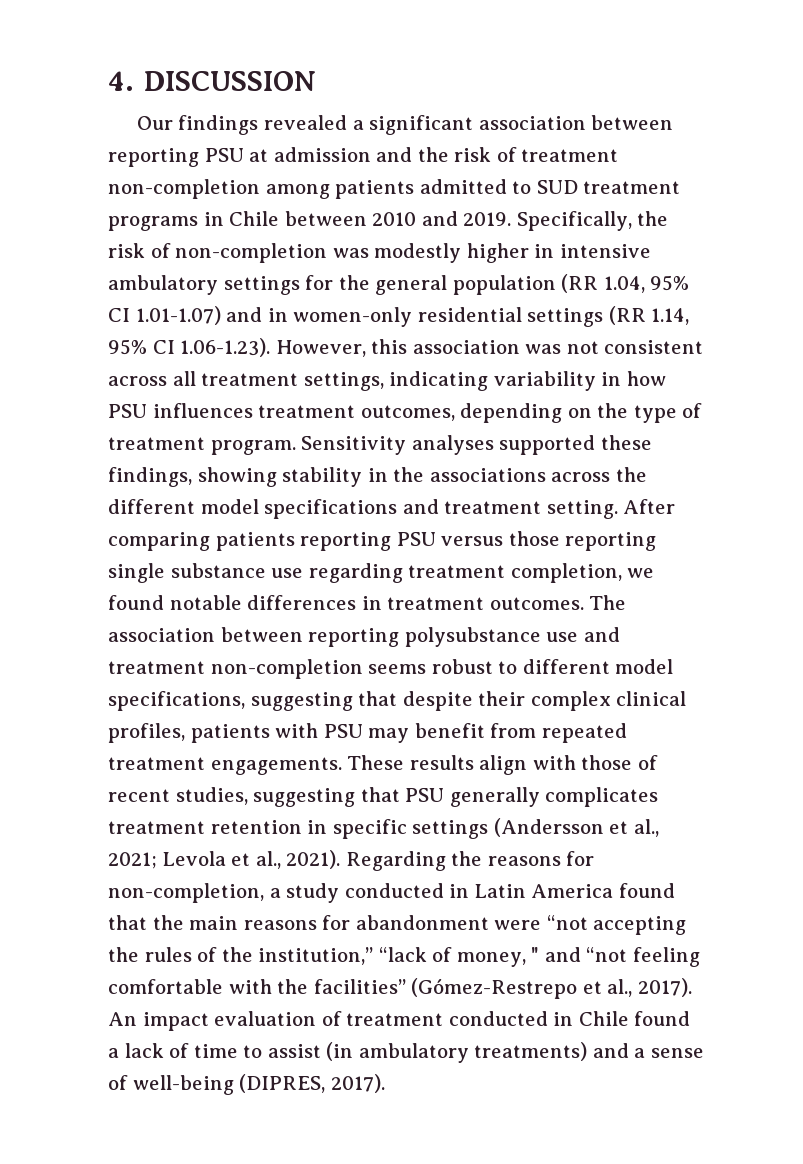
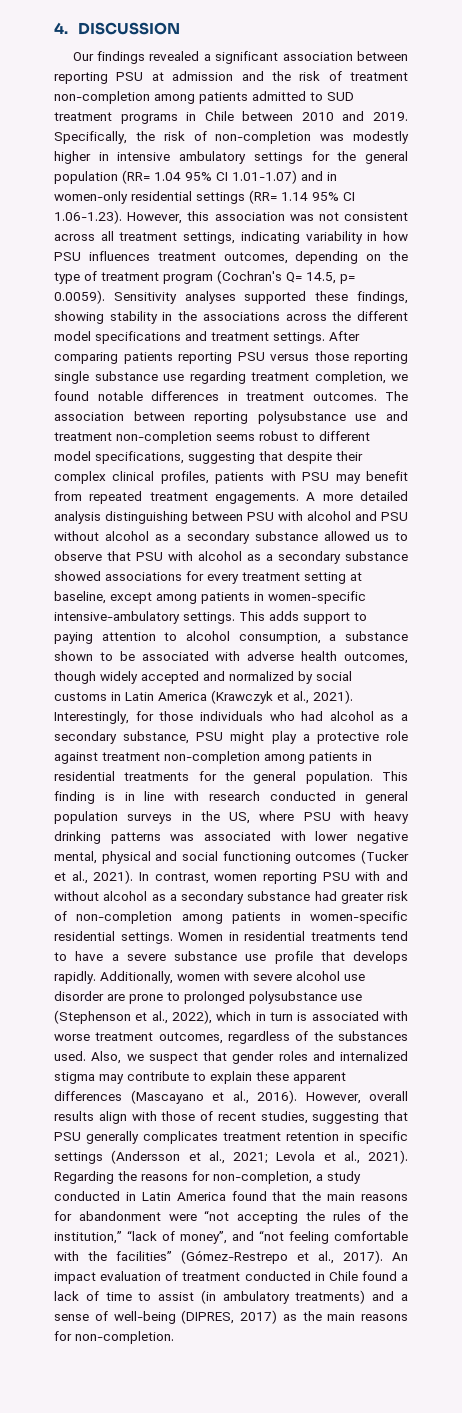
[561,274,645,293] (RR 1.04, -> [122,170,181,184] (RR= 1.04
[608,306,690,325] (RR 1.14, -> [249,190,308,204] (RR= 1.14
[210,440,296,455] program. -> [163,270,355,284] [54,290,105,304] program (Cochran's Q= 14.5, p= 0.0059).
[546,500,618,519] setting. -> [273,332,325,344] settings.
[347,755,405,770] These -> [306,491,408,501] [54,511,408,524] [54,531,408,544] [54,551,408,564] [54,571,362,584] [54,591,366,604] [54,611,367,624] [54,631,408,644] [54,651,408,664] [54,671,352,684] [54,690,353,704] [54,711,408,724] [54,731,408,744] [54,751,372,764] [54,771,408,784] [54,791,408,804] [54,811,409,824] [54,831,408,844] [54,850,409,864] [54,870,409,884] [54,891,408,904] [54,911,408,924] [54,931,408,944] [54,951,408,964] [54,971,365,984] [54,991,362,1004] [54,1010,408,1024] [54,1031,408,1044] [54,1051,408,1064] [54,1071,346,1084] [54,1090,408,1104] A more detailed analysis distinguishing between PSU with alcohol and PSU without alcohol as a secondary substance allowed us to observe that PSU with alcohol as a secondary substance showed associations for every treatment setting at baseline, except among patients in women-specific intensive-ambulatory settings. This adds support to paying attention to alcohol consumption, a substance shown to be associated with adverse health outcomes, though widely accepted and normalized by social customs in Latin America (Krawczyk et al., 2021). Interestingly, for those individuals who had alcohol as a secondary substance, PSU might play a protective role against treatment non-completion among patients in residential treatments for the general population. This finding is in line with research conducted in general population surveys in the US, where PSU with heavy drinking patterns was associated with lower negative mental, physical and social functioning outcomes (Tucker et al., 2021). In contrast, women reporting PSU with and without alcohol as a secondary substance had greater risk of non-completion among patients in women-specific residential settings. Women in residential treatments tend to have a severe substance use profile that develops rapidly. Additionally, women with severe alcohol use disorder are prone to prolonged polysubstance use (Stephenson et al., 2022), which in turn is associated with worse treatment outcomes, regardless of the substances used. Also, we suspect that gender roles and internalized stigma may contribute to explain these apparent differences (Mascayano et al., 2016). However, overall
[456,947,540,967] money, " -> [180,1231,227,1244] money”,
[330,1074,385,1093] 2017). -> [240,1310,408,1324] [54,1331,174,1344] 2017) as the main reasons for non-completion.

